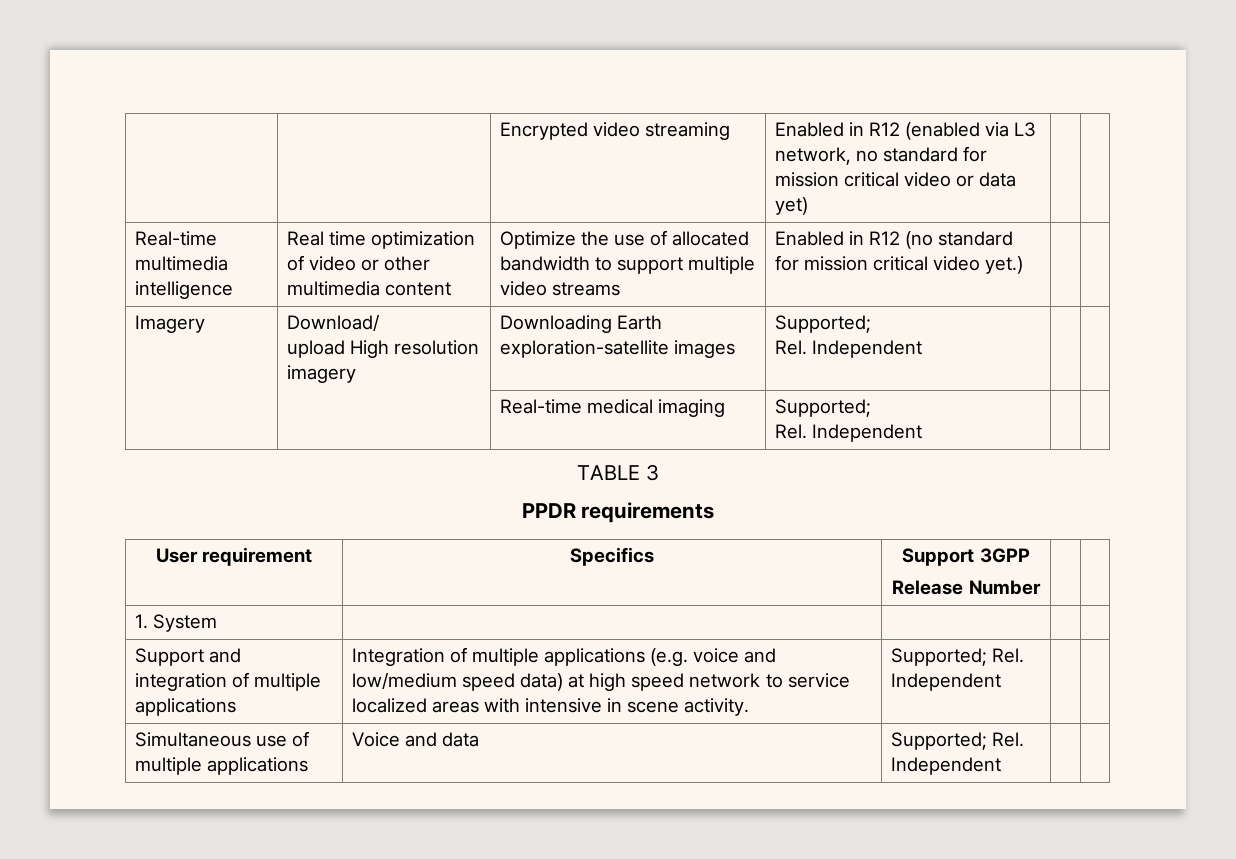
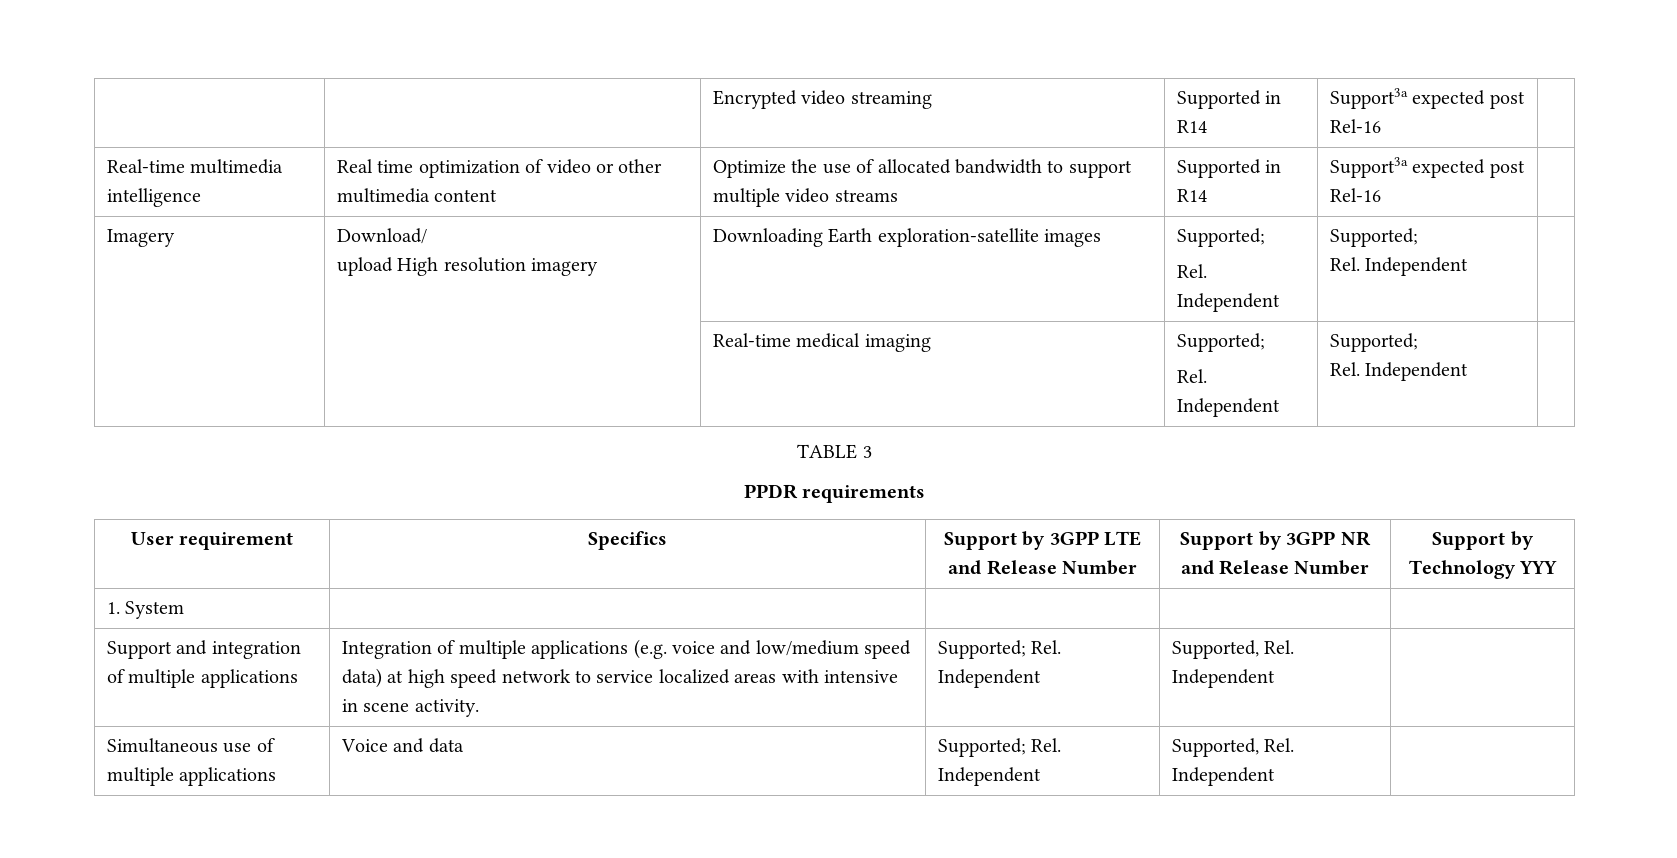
[774,122,1037,140] [774,146,988,165] [774,172,1017,187] [774,197,808,215] Enabled in R12 (enabled via L3 network, no standard for mission critical video or data yet) | -> [1177,90,1282,109] [1177,120,1208,133] [1330,88,1525,109] [1330,119,1382,133] Supported in R14 | Support3a expected post Rel-16
[774,231,1014,249] [774,255,1024,274] Enabled in R12 (no standard for mission critical video yet.) | -> [1177,159,1282,178] [1177,189,1208,202] [1330,157,1525,178] [1330,188,1382,202] Supported in R14 | Support3a expected post Rel-16
(922, 349) none -> [1330,228,1419,247] [1330,257,1469,276] Supported; // Rel. Independent
(922, 433) none -> [1330,333,1419,352] [1330,362,1469,381] Supported; // Rel. Independent
[979,548,1030,563] [892,580,1041,595] 3GPP // Release Number | | -> [1022,531,1142,550] [948,560,1137,575] [1180,531,1371,550] [1180,560,1370,575] [1432,531,1534,550] [1408,560,1558,579] by 3GPP LTE and Release Number | Support by 3GPP NR and Release Number | Support by Technology YYY
(1001, 682) none -> [1172,640,1295,659] [1172,669,1276,688] Supported, Rel. Independent
(1001, 766) none -> [1172,738,1295,757] [1172,767,1276,786] Supported, Rel. Independent

